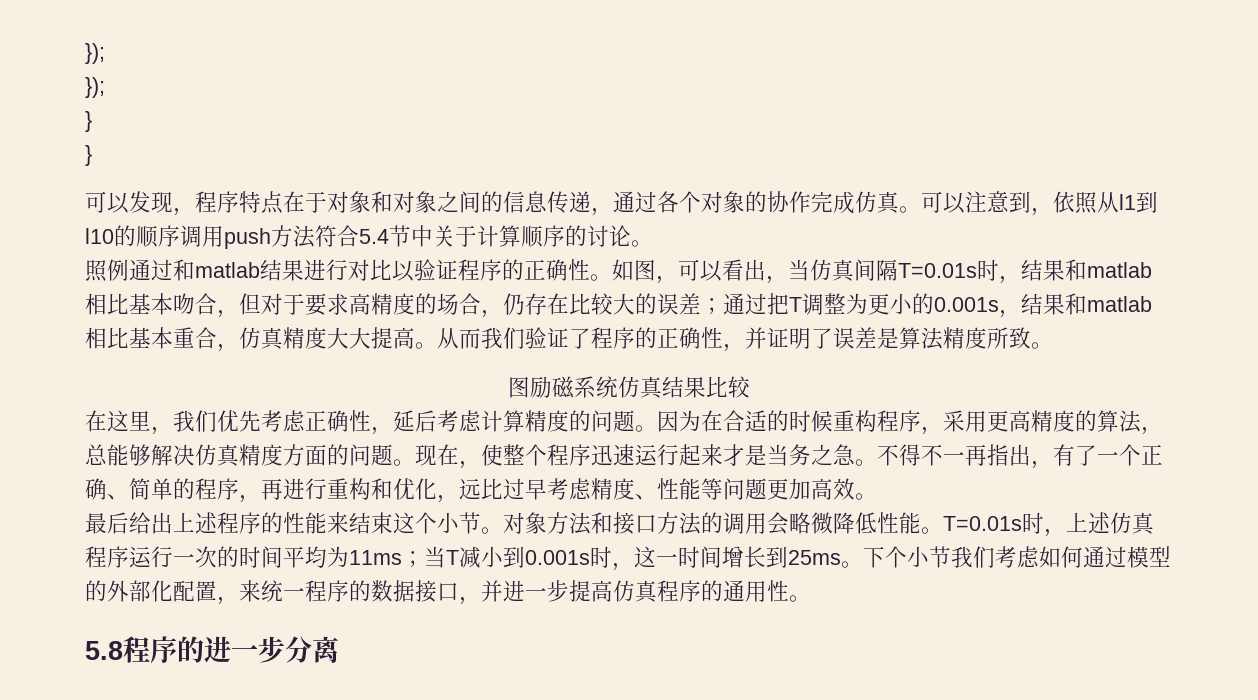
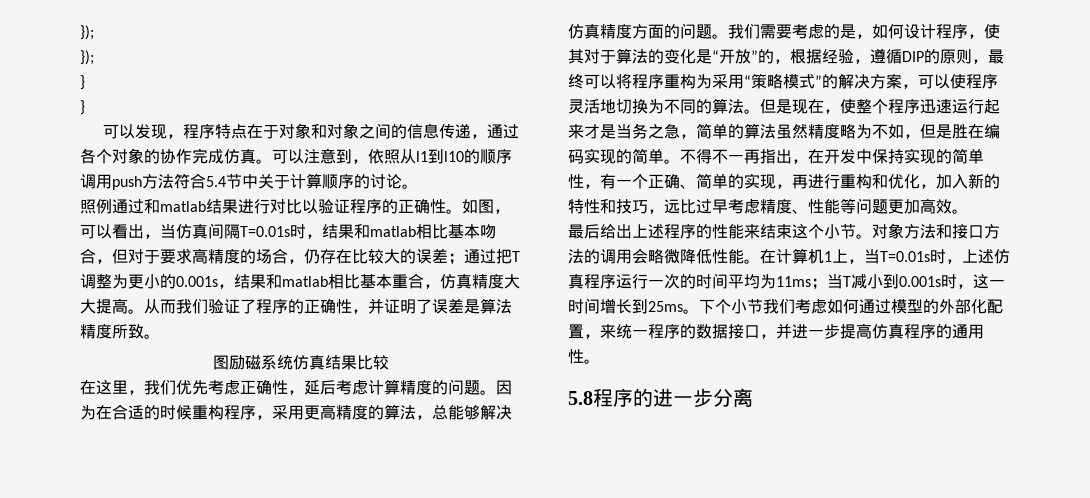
(415, 462) none -> [728,23,1000,39] [568,48,1004,64] [568,73,998,89] [568,98,792,114] 我们需要考虑的是，如何设计程序，使其对于算法的变化是“开放”的，根据经验，遵循DIP的原则，最终可以将程序重构为采用“策略模式”的解决方案，可以使程序灵活地切换为不同的算法。但是
(855, 454) none -> [680,123,1000,139] [568,148,664,164] ，简单的算法虽然精度略为不如，但是胜在编码实现的简单
[1053,444,1097,466] 有了 -> [808,148,984,164] [568,174,616,189] 在开发中保持实现的简单性，有
[195,478,239,500] 程序 -> [744,173,776,189] 实现
(459, 499) none -> [936,173,1000,189] [568,199,664,214] 加入新的特性和技巧，
(943, 530) none -> [760,248,880,264] 在计算机1上，当

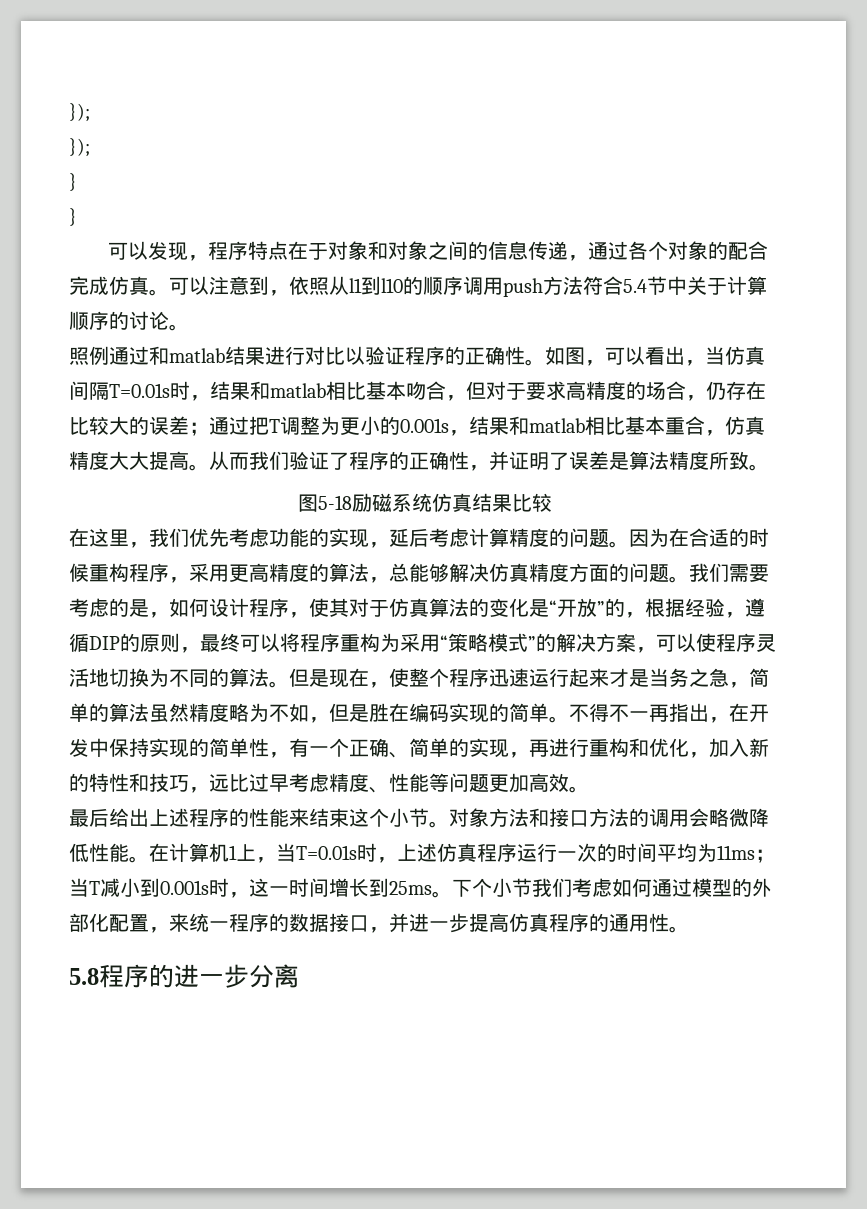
[160,149,192,164] 协作 -> [728,241,769,260] 配合
(229, 362) none -> [317,495,352,510] 5-18
[240,380,288,395] 正确性 -> [269,528,369,548] 功能的实现
(616, 57) none -> [389,598,429,617] 仿真

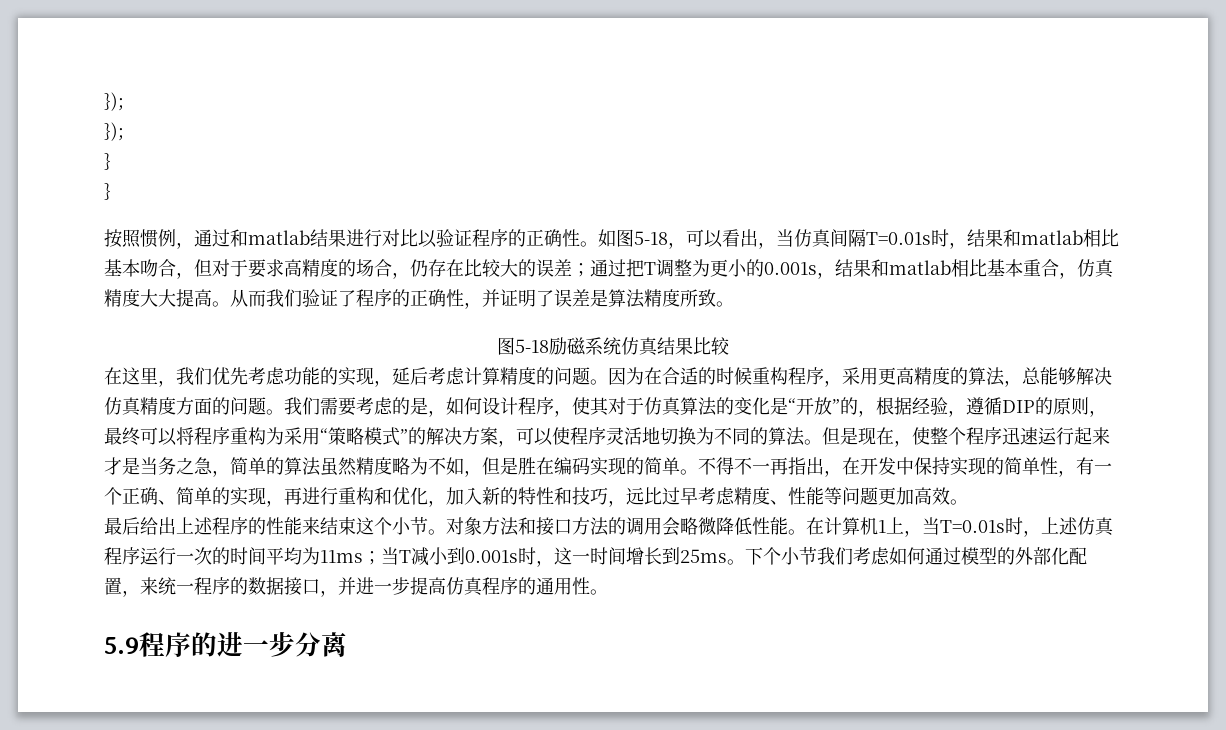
[108,241,769,261] [69,276,767,297] [69,311,189,331] [69,346,109,365] 可以发现，程序特点在于对象和对象之间的信息传递，通过各个对象的配合完成仿真。可以注意到，依照从l1到l10的顺序调用push方法符合5.4节中关于计算顺序的讨论。 // 照例 -> [104,229,194,249] 按照惯例，
(585, 356) none -> [634,231,668,245] 5-18
[69,968,99,985] 5.8 -> [104,637,139,654] 5.9

